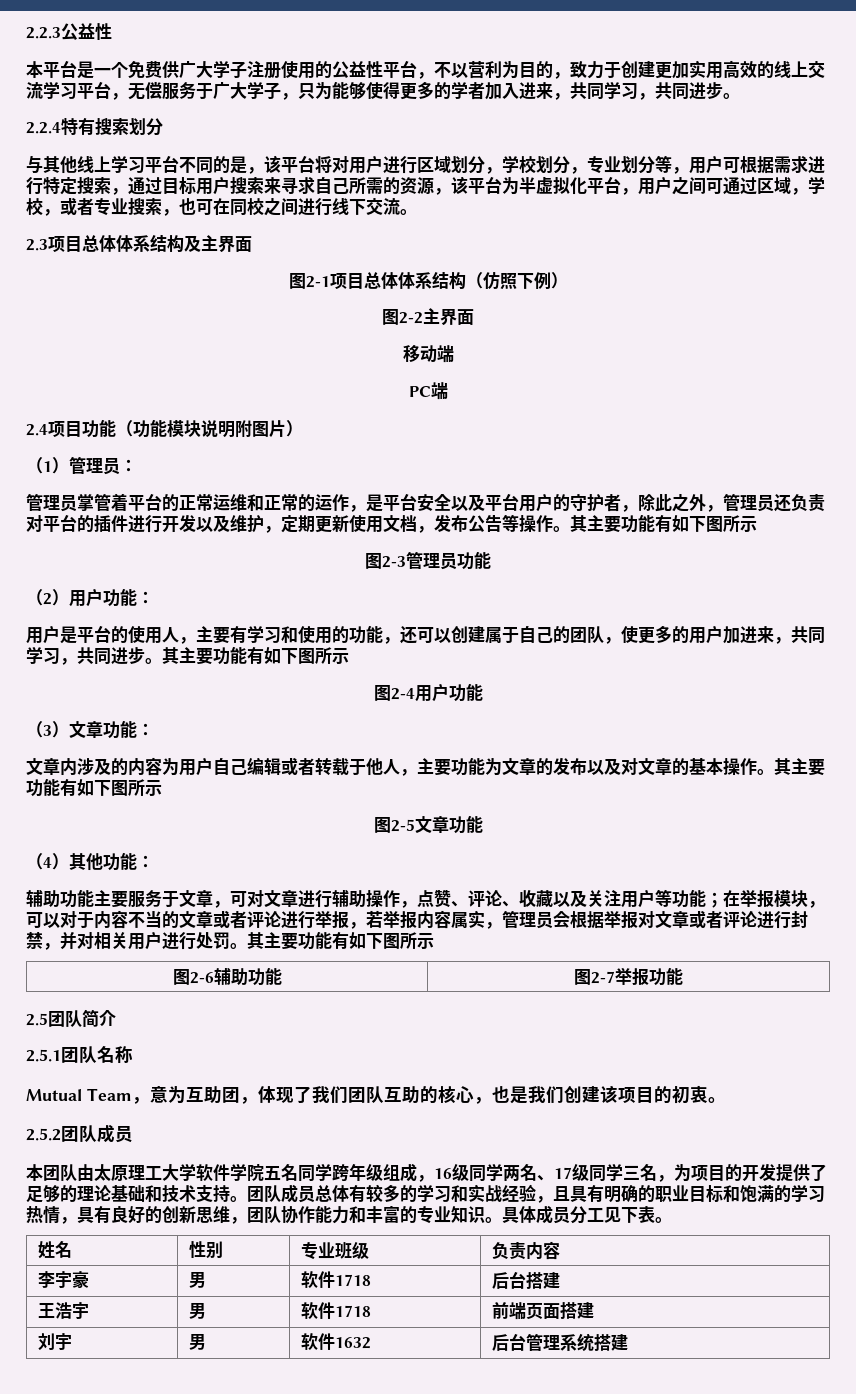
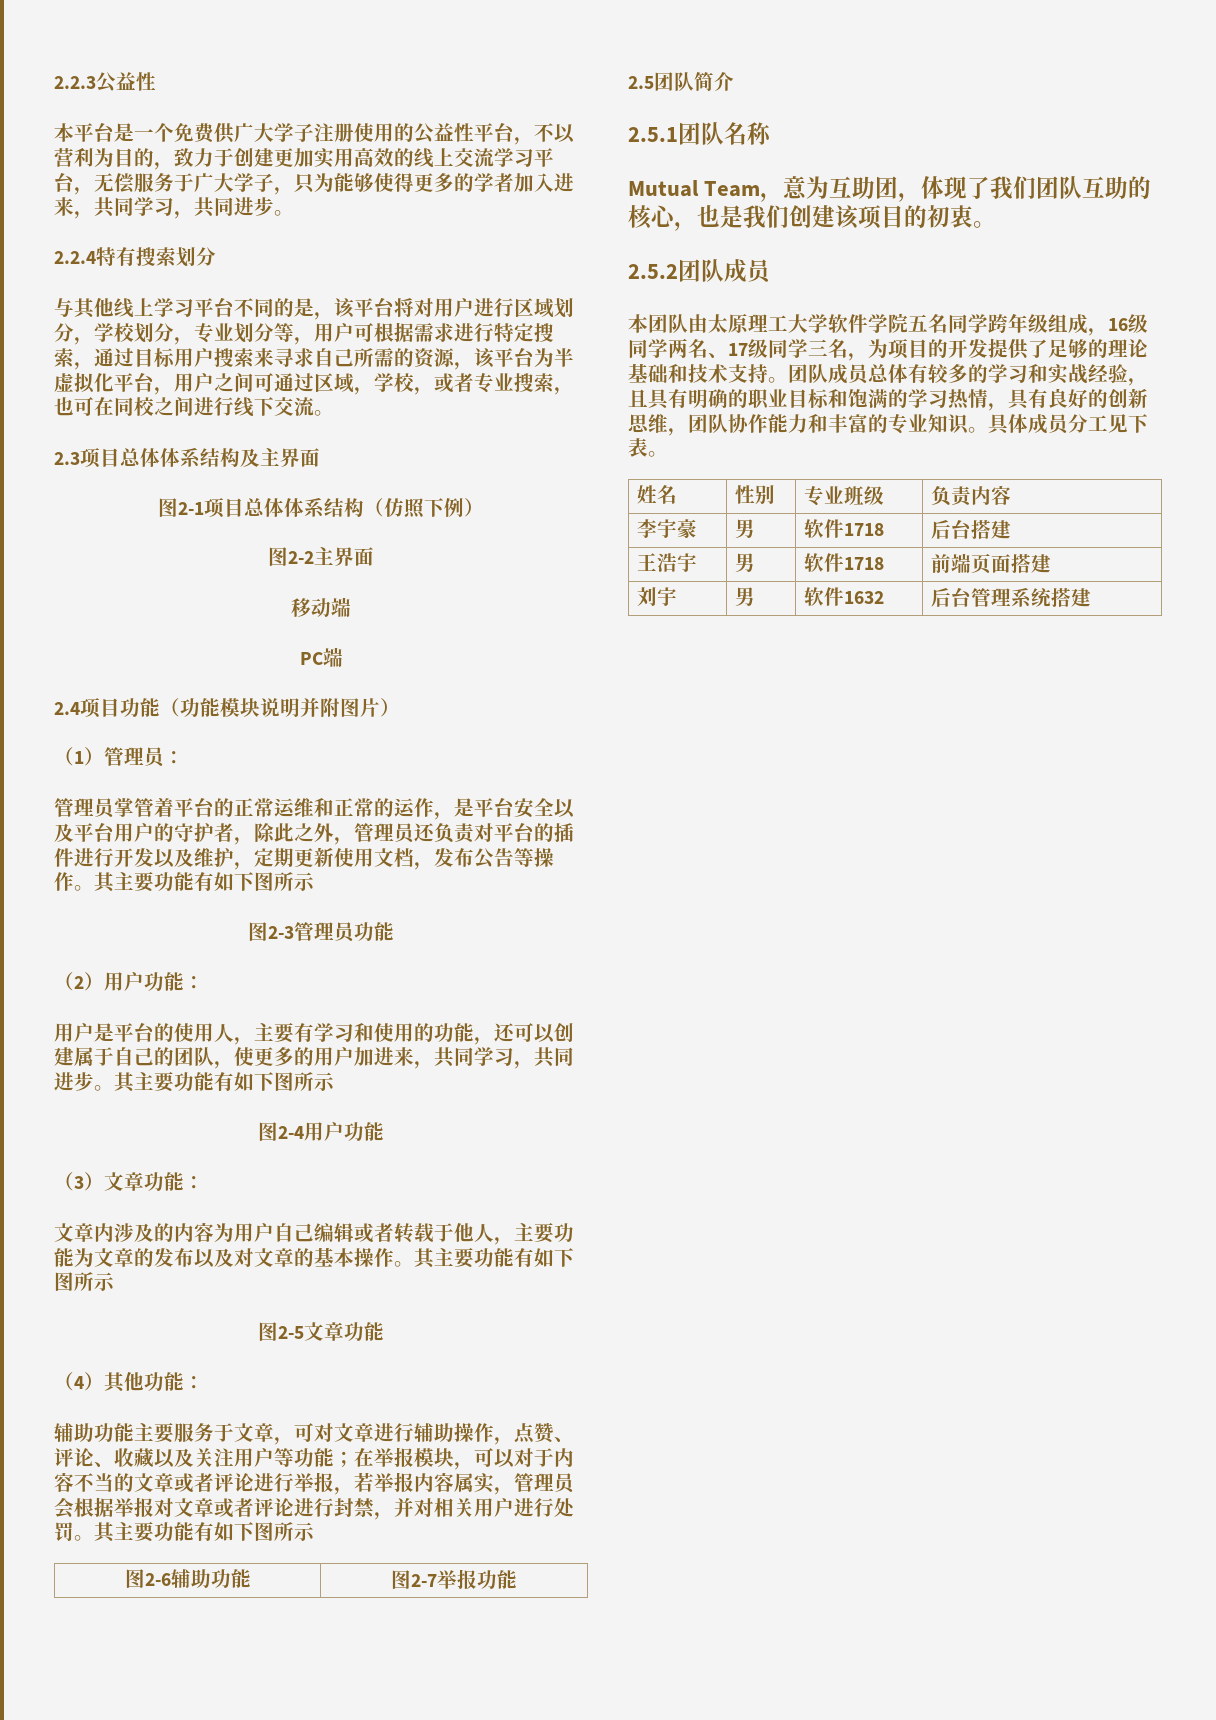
(235, 429) none -> [300,697,320,717] 并

